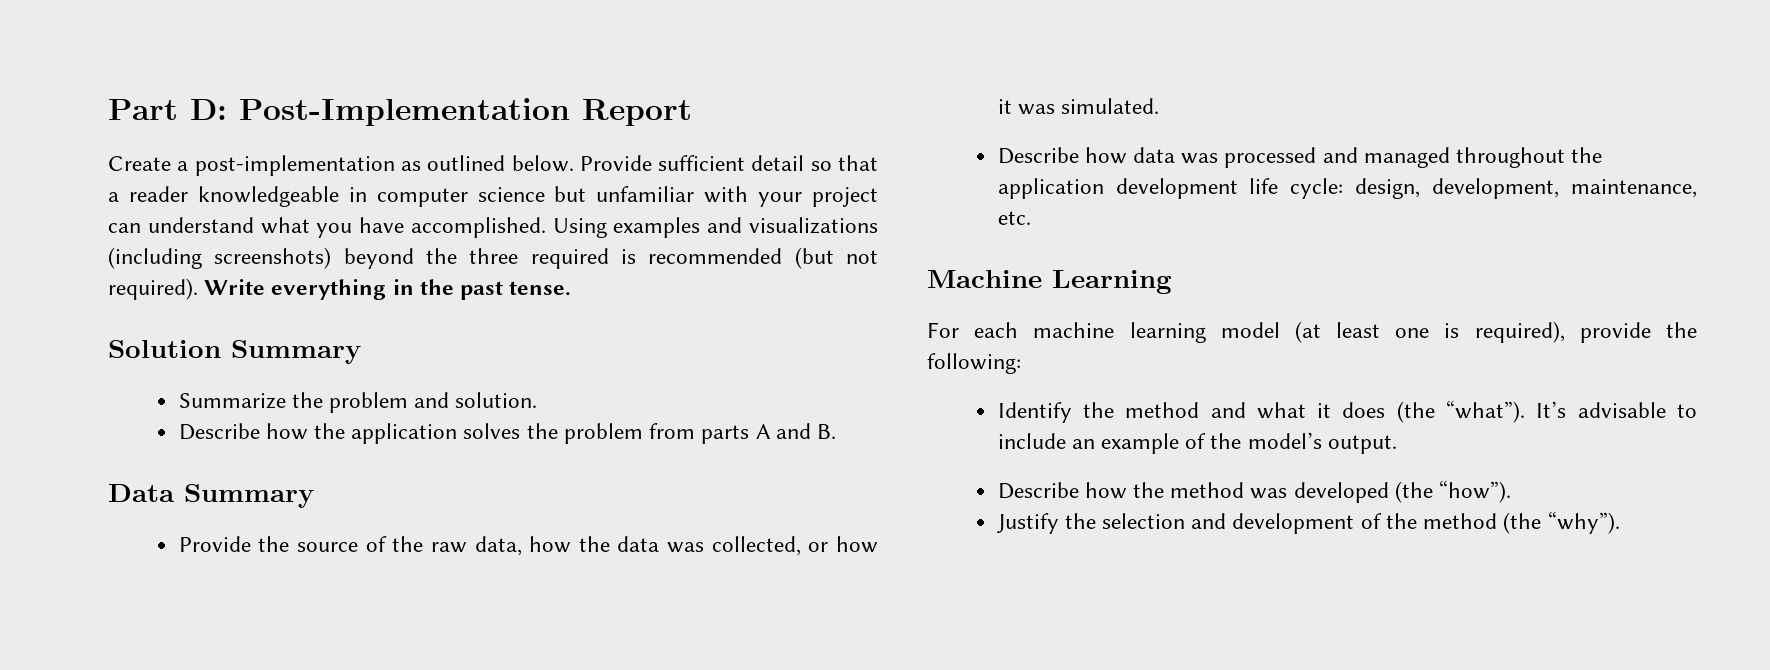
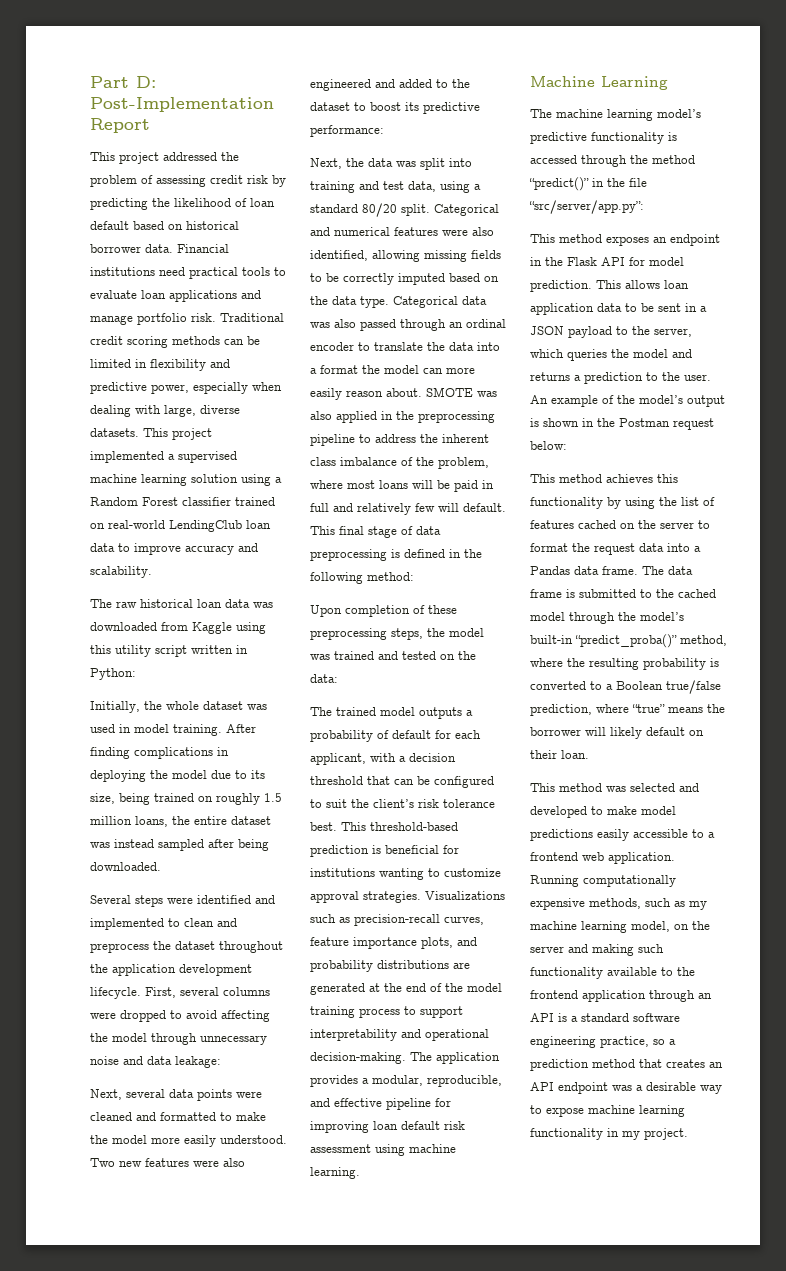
[108,155,878,176] [108,186,878,207] [108,217,878,238] [108,247,879,269] [108,278,572,300] [108,340,361,364] [178,392,538,413] [178,423,836,444] [108,484,314,508] [178,536,878,556] [997,98,1160,115] [997,147,1603,168] [997,178,1697,199] [997,211,1031,225] [927,270,1172,294] [927,321,1697,343] [927,353,1021,374] [997,400,1697,423] [997,432,1397,454] [997,480,1512,503] [996,511,1620,534] Create a post-implementation as outlined below. Provide sufficient detail so that a reader knowledgeable in computer science but unfamiliar with your project can understand what you have accomplished. Using examples and visualizations (including screenshots) beyond the three required is recommended (but not required). Write everything in the past tense. // Solution Summary // Summarize the problem and solution. // Describe how the application solves the problem from parts A and B. // Data Summary // Provide the source of the raw data, how the data was collected, or how it was simulated. // Describe how data was processed and managed throughout the application development life cycle: design, development, maintenance, etc. // Machine Learning // For each machine learning model (at least one is required), provide the following: // Identify the method and what it does (the “what”). It’s advisable to include an example of the model’s output. // Describe how the method was developed (the “how”). // Justify the selection and development of the method (the “why”). -> [90,152,239,164] [90,175,286,187] [90,198,275,210] [90,221,239,230] [90,244,229,253] [90,267,286,279] [90,290,261,302] [90,313,284,325] [90,336,260,348] [90,359,230,371] [90,382,282,394] [90,405,240,417] [90,428,212,440] [90,451,237,463] [90,474,282,486] [90,497,275,506] [90,520,271,532] [90,543,258,555] [90,566,152,578] [90,599,273,608] [90,622,266,634] [90,645,248,657] [90,668,136,680] [90,701,267,713] [90,724,256,736] [90,747,229,759] [90,770,265,782] [90,793,282,805] [90,816,271,827] [90,839,269,851] [90,862,161,871] [90,895,275,907] [90,918,237,930] [90,941,283,953] [90,964,252,976] [90,987,270,999] [90,1010,270,1022] [90,1033,267,1045] [90,1056,221,1068] [90,1089,262,1101] [90,1112,266,1121] [90,1135,287,1147] [90,1158,245,1167] [310,79,470,91] [310,102,480,114] [310,125,384,137] [310,158,472,170] [310,181,481,193] [310,203,499,217] [310,227,494,236] [310,250,501,262] [310,273,499,285] [310,296,487,308] [310,319,506,331] [310,342,500,351] [310,365,475,374] [310,387,497,400] [310,411,495,423] [310,434,489,446] [310,457,489,469] [310,480,494,492] [310,503,506,515] [310,526,441,538] [310,549,482,561] [310,572,414,584] [310,605,457,617] [310,628,484,640] [310,651,476,660] [310,674,338,683] [310,707,473,719] [310,730,481,742] [310,753,456,765] [310,776,494,788] [310,799,495,808] [310,822,458,831] [310,845,459,857] [310,868,501,880] [310,891,505,903] [310,914,484,926] [310,937,477,949] [310,960,470,972] [310,983,502,995] [310,1006,463,1018] [310,1029,489,1041] [310,1052,500,1064] [310,1075,502,1087] [310,1098,451,1110] [310,1121,465,1133] [310,1144,456,1156] [310,1167,360,1179] [530,76,668,90] [530,109,701,121] [530,132,677,144] [530,155,695,167] [529,177,647,191] [529,200,644,214] [530,234,720,246] [530,257,684,266] [530,280,689,292] [530,303,707,315] [530,326,692,338] [530,349,692,361] [530,372,711,384] [530,395,725,407] [530,418,714,430] [530,441,567,450] [530,474,678,483] [530,497,715,509] [530,520,710,529] [530,543,701,555] [530,566,693,575] [530,589,716,598] [530,612,684,624] [530,634,727,648] [530,658,719,670] [530,680,721,694] [530,704,725,716] [530,727,704,739] [530,750,589,759] [530,783,699,792] [530,806,676,818] [530,829,715,841] [530,852,675,864] [530,875,676,887] [530,898,707,910] [530,921,710,933] [530,944,664,956] [530,967,695,979] [530,990,712,1002] [530,1013,680,1022] [530,1036,676,1048] [530,1059,723,1071] [530,1082,722,1094] [530,1105,685,1117] [530,1128,688,1140] This project addressed the problem of assessing credit risk by predicting the likelihood of loan default based on historical borrower data. Financial institutions need practical tools to evaluate loan applications and manage portfolio risk. Traditional credit scoring methods can be limited in flexibility and predictive power, especially when dealing with large, diverse datasets. This project implemented a supervised machine learning solution using a Random Forest classifier trained on real-world LendingClub loan data to improve accuracy and scalability. // The raw historical loan data was downloaded from Kaggle using this utility script written in Python: // Initially, the whole dataset was used in model training. After finding complications in deploying the model due to its size, being trained on roughly 1.5 million loans, the entire dataset was instead sampled after being downloaded. // Several steps were identified and implemented to clean and preprocess the dataset throughout the application development lifecycle. First, several columns were dropped to avoid affecting the model through unnecessary noise and data leakage: // Next, several data points were cleaned and formatted to make the model more easily understood. Two new features were also engineered and added to the dataset to boost its predictive performance: // Next, the data was split into training and test data, using a standard 80/20 split. Categorical and numerical features were also identified, allowing missing fields to be correctly imputed based on the data type. Categorical data was also passed through an ordinal encoder to translate the data into a format the model can more easily reason about. SMOTE was also applied in the preprocessing pipeline to address the inherent class imbalance of the problem, where most loans will be paid in full and relatively few will default. This final stage of data preprocessing is defined in the following method: // Upon completion of these preprocessing steps, the model was trained and tested on the data: // The trained model outputs a probability of default for each applicant, with a decision threshold that can be configured to suit the client’s risk tolerance best. This threshold-based prediction is beneficial for institutions wanting to customize approval strategies. Visualizations such as precision-recall curves, feature importance plots, and probability distributions are generated at the end of the model training process to support interpretability and operational decision-making. The application provides a modular, reproducible, and effective pipeline for improving loan default risk assessment using machine learning. // Machine Learning // The machine learning model’s predictive functionality is accessed through the method “predict()” in the file “src/server/app.py”: // This method exposes an endpoint in the Flask API for model prediction. This allows loan application data to be sent in a JSON payload to the server, which queries the model and returns a prediction to the user. An example of the model’s output is shown in the Postman request below: // This method achieves this functionality by using the list of features cached on the server to format the request data into a Pandas data frame. The data frame is submitted to the cached model through the model’s built-in “predict_proba()” method, where the resulting probability is converted to a Boolean true/false prediction, where “true” means the borrower will likely default on their loan. // This method was selected and developed to make model predictions easily accessible to a frontend web application. Running computationally expensive methods, such as my machine learning model, on the server and making such functionality available to the frontend application through an API is a standard software engineering practice, so a prediction method that creates an API endpoint was a desirable way to expose machine learning functionality in my project.

